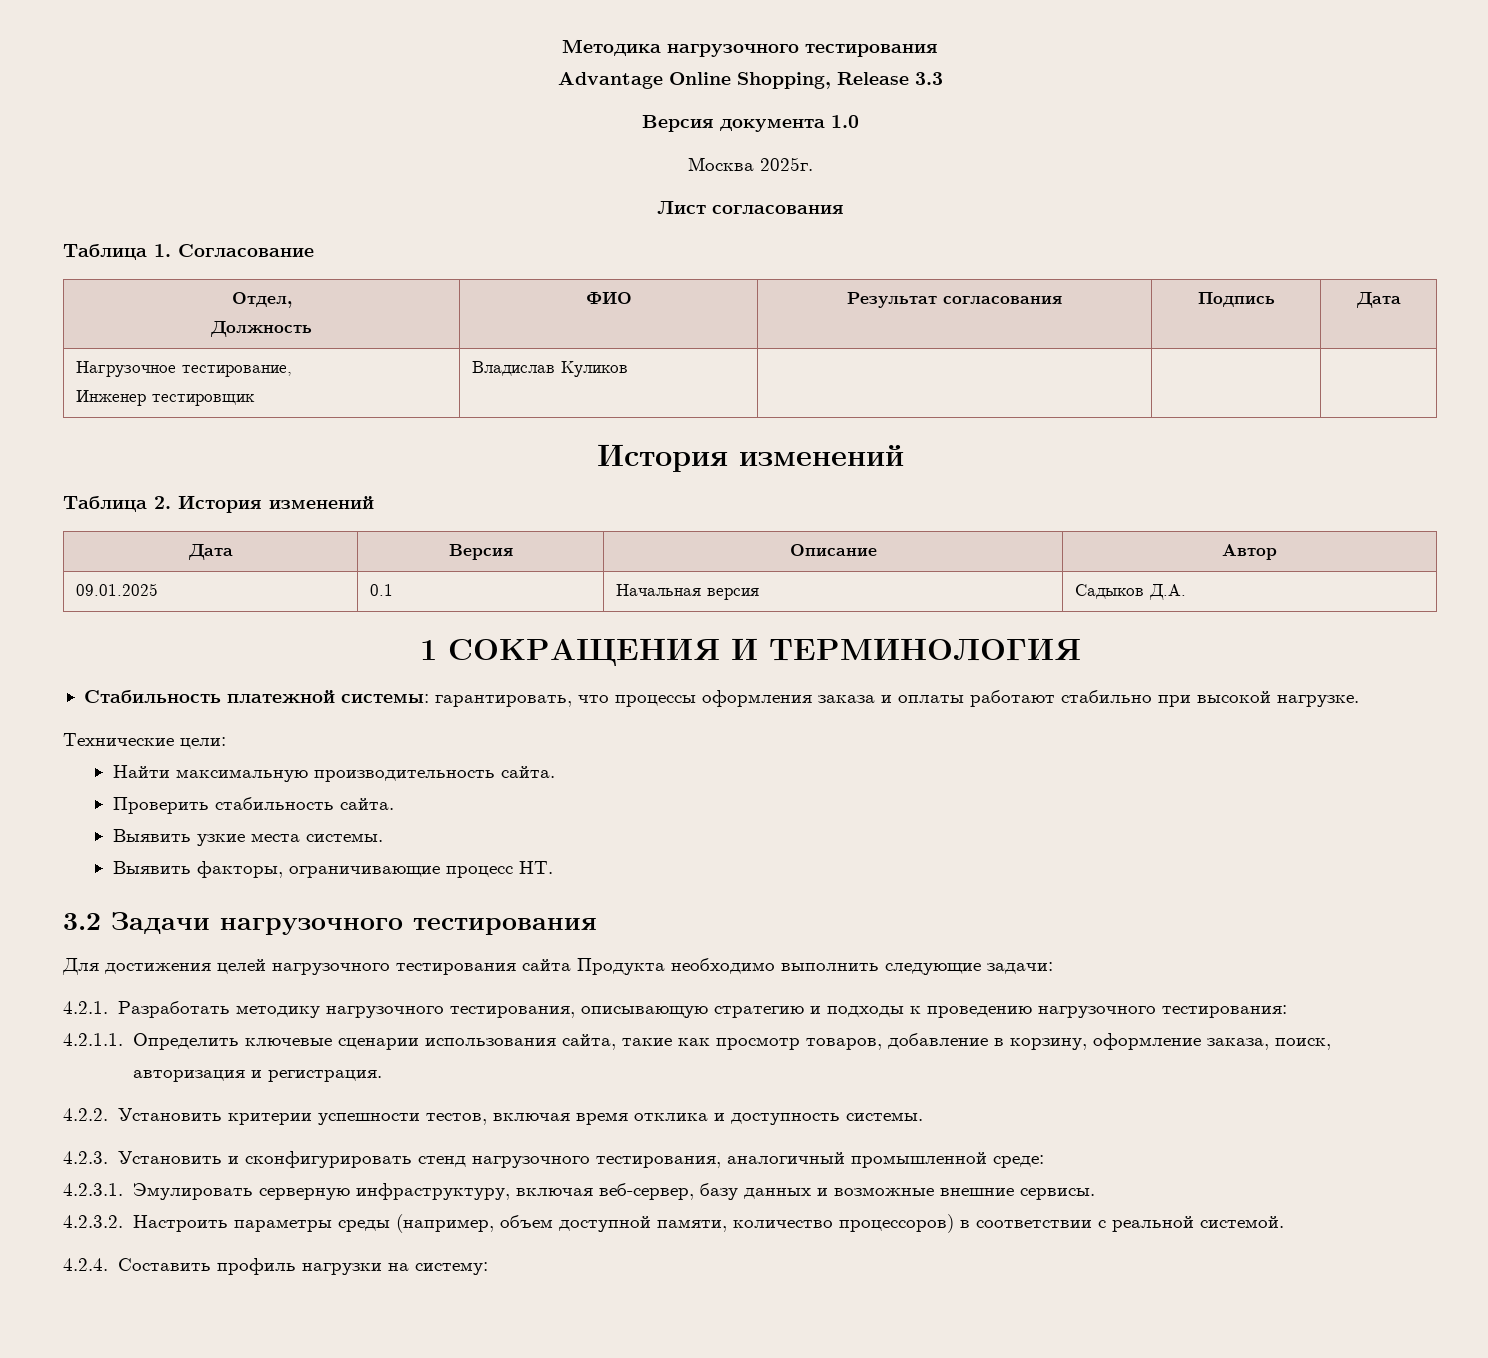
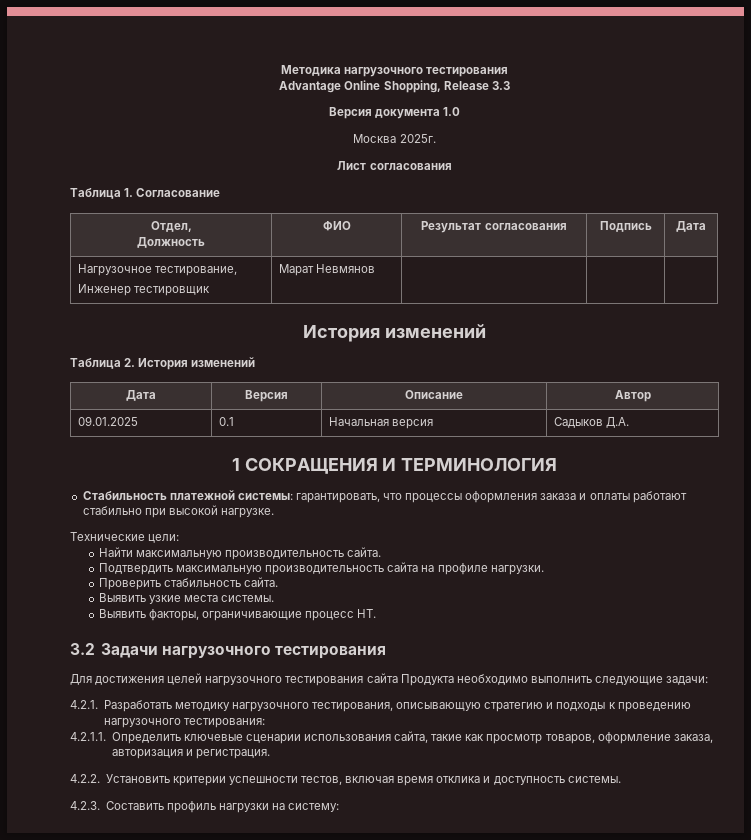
[471,361,628,377] Владислав Куликов -> [278,264,375,276] Марат Невмянов
(555, 772) none -> [98,562,544,575] // Подтвердить максимальную производительность сайта на профиле нагрузки.
[887,1033,1087,1050] добавление в корзину, -> (595, 739) none
[1274,1038,1331,1050] поиск, -> (713, 738) none
[117,1151,1044,1168] [63,1183,1095,1200] [63,1214,1284,1233] [63,1258,108,1271] Установить и сконфигурировать стенд нагрузочного тестирования, аналогичный промышленной среде: // 4.2.3.1. Эмулировать серверную инфраструктуру, включая веб-сервер, базу данных и возможные внешние сервисы. // 4.2.3.2. Настроить параметры среды (например, объем доступной памяти, количество процессоров) в соответствии с реальной системой. // 4.2.4. -> (100, 805) none

